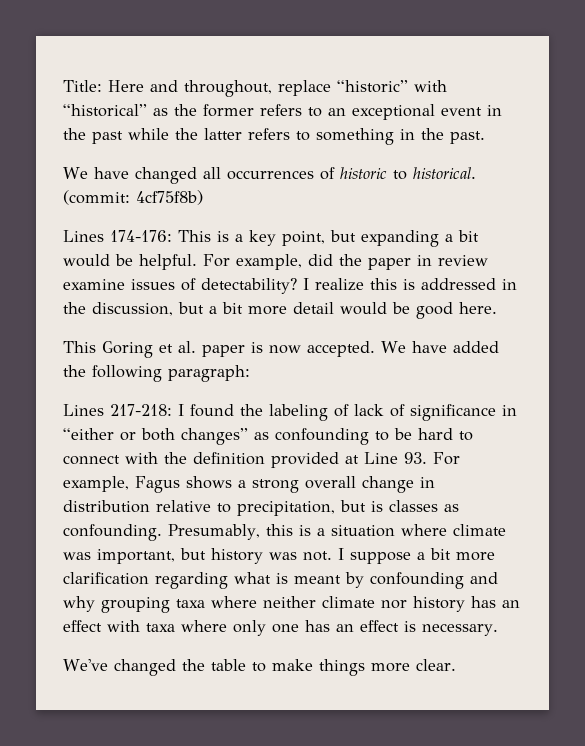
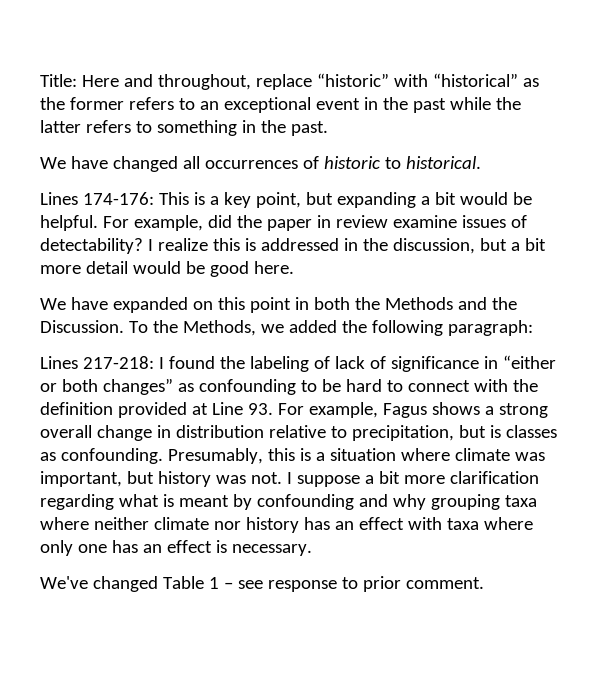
[63,190,203,205] (commit: 4cf75f8b) -> (481, 162) none
[63,341,447,358] This Goring et al. paper is now accepted. We have -> [40,297,517,313] [40,320,284,336] We have expanded on this point in both the Methods and the Discussion. To the Methods, we
[181,659,456,676] the table to make things more clear. -> [162,576,484,592] Table 1 – see response to prior comment.

